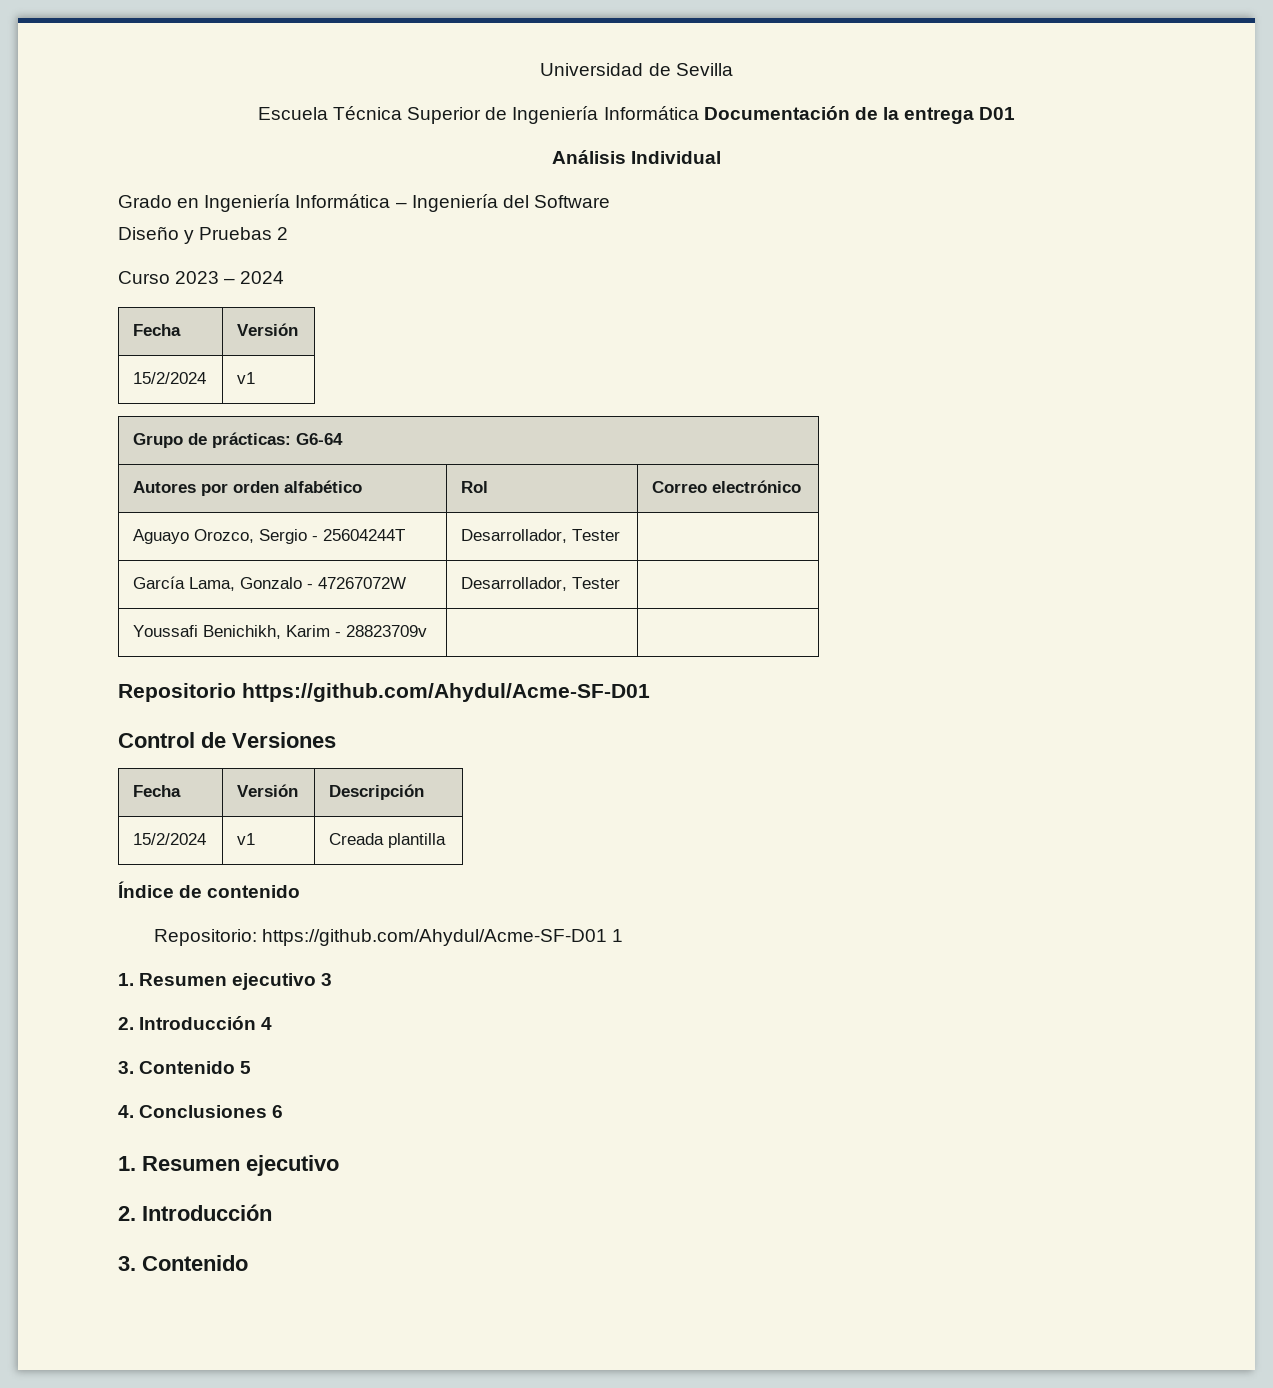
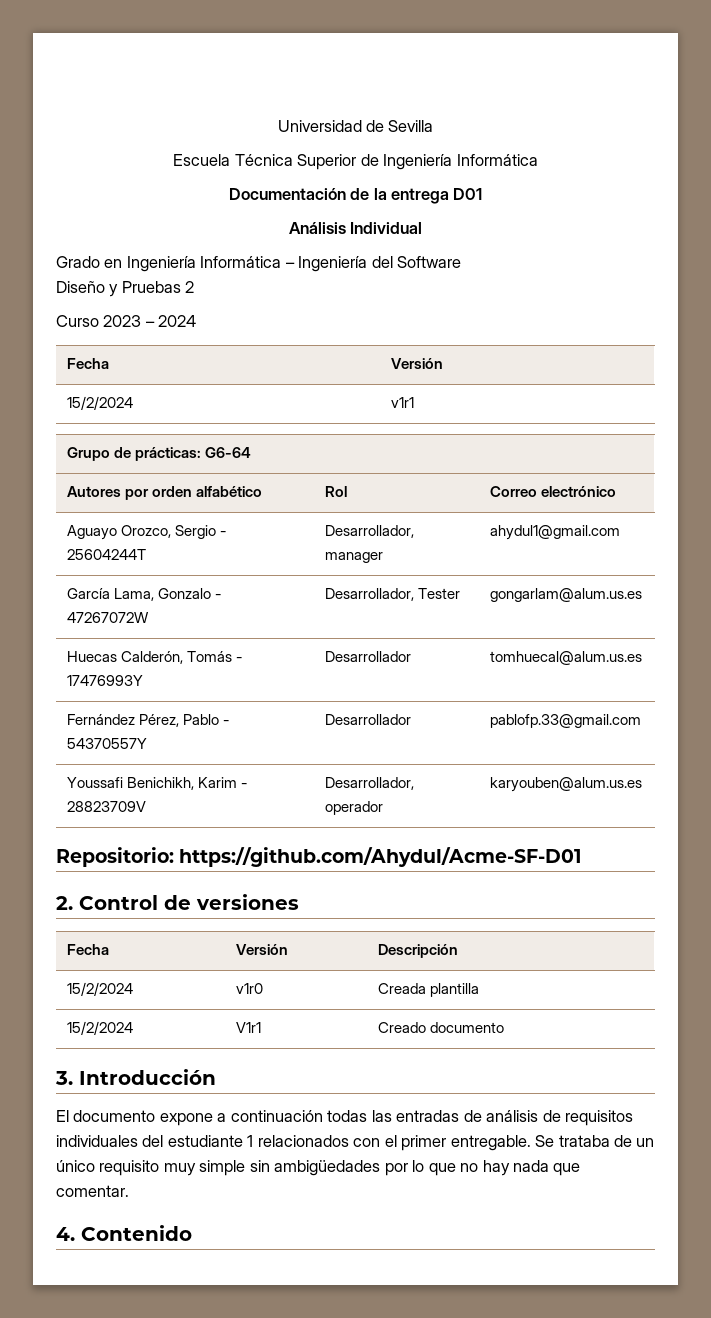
(699, 113) none -> (538, 160) //
[237,372,256,384] v1 -> [390,397,414,408] v1r1
[572,529,621,541] Tester | -> [324,552,383,563] [489,525,620,540] manager | ahydul1@gmail.com
(621, 583) none -> [489,588,642,602] [66,651,243,664] [66,675,143,686] [324,651,411,662] [489,651,642,665] [66,714,230,727] [66,738,147,749] [324,714,411,725] [489,714,641,728] gongarlam@alum.us.es // Huecas Calderón, Tomás - 17476993Y | Desarrollador | tomhuecal@alum.us.es // Fernández Pérez, Pablo - 54370557Y | Desarrollador | pablofp.33@gmail.com
[346,625,428,637] [118,683,236,702] 28823709v | | // Repositorio -> [66,801,146,812] [324,777,414,790] [324,801,383,815] [489,777,642,792] [56,847,174,867] 28823709V | Desarrollador, operador | karyouben@alum.us.es // Repositorio:
(650, 692) none -> [56,896,73,910] 2.
[232,732,336,748] Versiones -> [196,894,299,910] versiones
[237,833,256,845] v1 -> [235,983,263,994] v1r0
[118,881,301,898] [153,929,624,946] [118,973,333,990] [118,1016,273,1030] [118,1061,252,1074] [118,1105,284,1118] [118,1155,339,1176] [118,1204,272,1221] [118,1256,136,1271] // Índice de contenido // Repositorio: https://github.com/Ahydul/Acme-SF-D01 1 // 1. Resumen ejecutivo 3 // 2. Introducción 4 // 3. Contenido 5 // 4. Conclusiones 6 // 1. Resumen ejecutivo // 2. Introducción // 3. -> [66,1021,133,1035] [235,1022,261,1033] [377,1022,504,1033] [55,1069,216,1085] [56,1110,634,1126] [56,1135,655,1151] [56,1160,581,1176] [56,1185,129,1197] [56,1227,75,1241] // 15/2/2024 | V1r1 | Creado documento // 3. Introducción // El documento expone a continuación todas las entradas de análisis de requisitos individuales del estudiante 1 relacionados con el primer entregable. Se trataba de un único requisito muy simple sin ambigüedades por lo que no hay nada que comentar. // 4.

